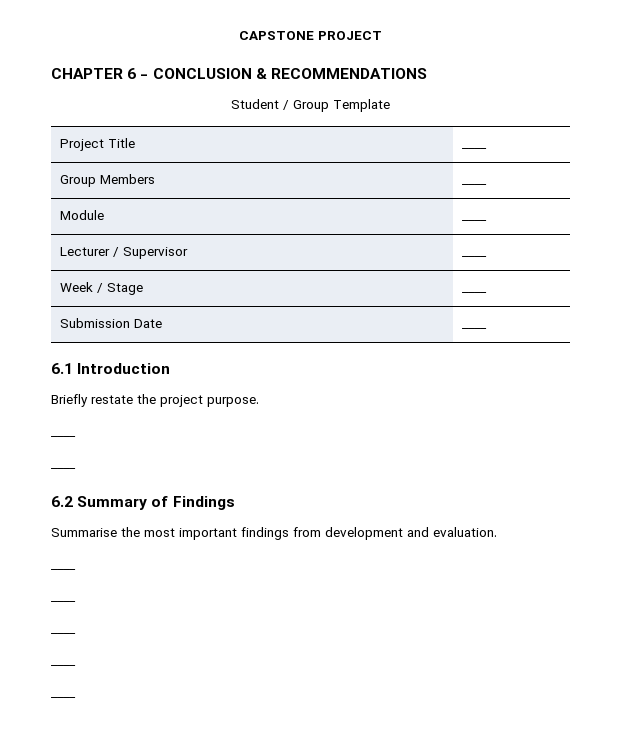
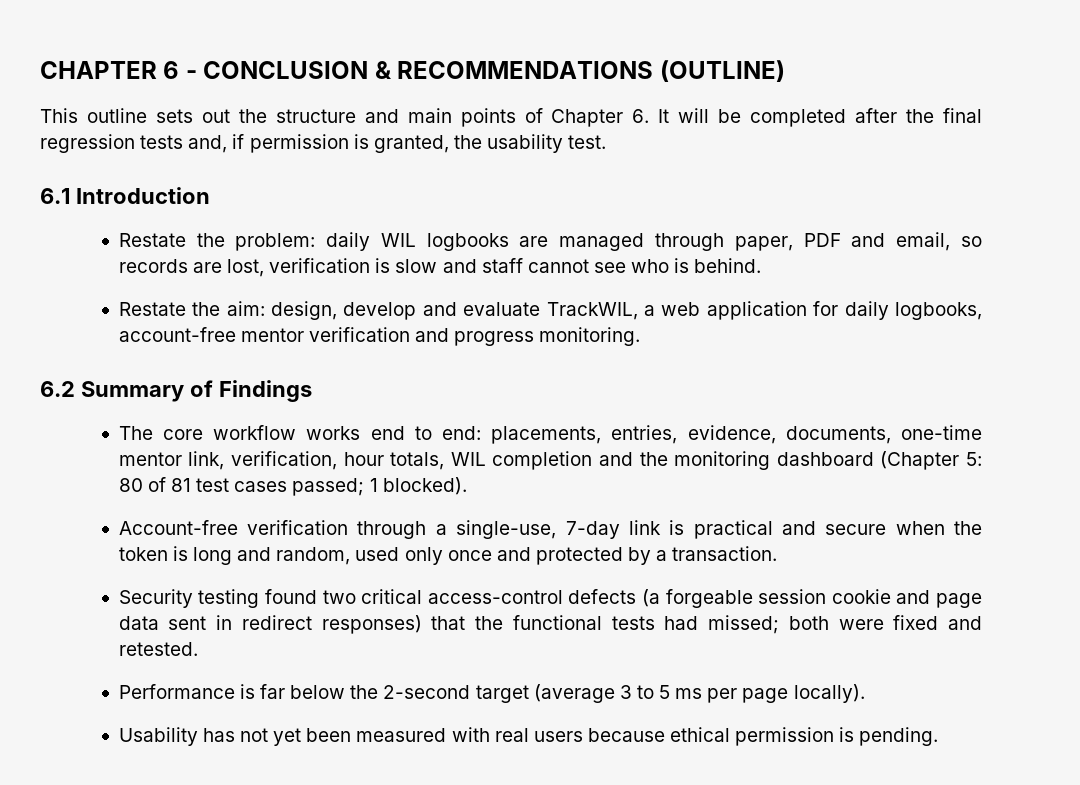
[239,31,382,40] CAPSTONE PROJECT // -> (40, 70) none
[231,99,390,112] [59,138,135,151] [461,148,487,149] [59,174,155,187] [461,184,487,185] [59,210,104,220] [461,220,487,221] [59,247,188,259] [461,256,487,257] [59,282,143,295] [461,292,487,293] [59,318,162,328] [461,328,487,329] [51,363,171,374] [51,394,259,407] [51,436,76,437] [51,468,76,469] [51,496,235,510] [51,527,497,540] [51,569,76,570] [51,601,76,602] [51,633,76,634] [51,665,76,666] [51,697,76,698] // Student / Group Template // Project Title | ____ // Group Members | ____ // Module | ____ // Lecturer / Supervisor | ____ // Week / Stage | ____ // Submission Date | ____ // 6.1 Introduction // Briefly restate the project purpose. // ____ // ____ // 6.2 Summary of Findings // Summarise the most important findings from development and evaluation. // ____ // ____ // ____ // ____ // ____ -> [659,60,785,82] [40,108,983,127] [40,134,607,153] [40,187,210,204] [118,232,982,251] [118,258,762,277] [118,301,982,320] [118,327,641,346] [40,380,312,402] [118,425,982,444] [118,451,982,470] [118,477,467,496] [118,520,982,539] [118,546,778,565] [118,589,982,608] [118,615,982,634] [118,642,198,656] [118,684,865,703] [118,727,939,746] (OUTLINE) // This outline sets out the structure and main points of Chapter 6. It will be completed after the final regression tests and, if permission is granted, the usability test. // 6.1 Introduction // Restate the problem: daily WIL logbooks are managed through paper, PDF and email, so records are lost, verification is slow and staff cannot see who is behind. // Restate the aim: design, develop and evaluate TrackWIL, a web application for daily logbooks, account-free mentor verification and progress monitoring. // 6.2 Summary of Findings // The core workflow works end to end: placements, entries, evidence, documents, one-time mentor link, verification, hour totals, WIL completion and the monitoring dashboard (Chapter 5: 80 of 81 test cases passed; 1 blocked). // Account-free verification through a single-use, 7-day link is practical and secure when the token is long and random, used only once and protected by a transaction. // Security testing found two critical access-control defects (a forgeable session cookie and page data sent in redirect responses) that the functional tests had missed; both were fixed and retested. // Performance is far below the 2-second target (average 3 to 5 ms per page locally). // Usability has not yet been measured with real users because ethical permission is pending.

